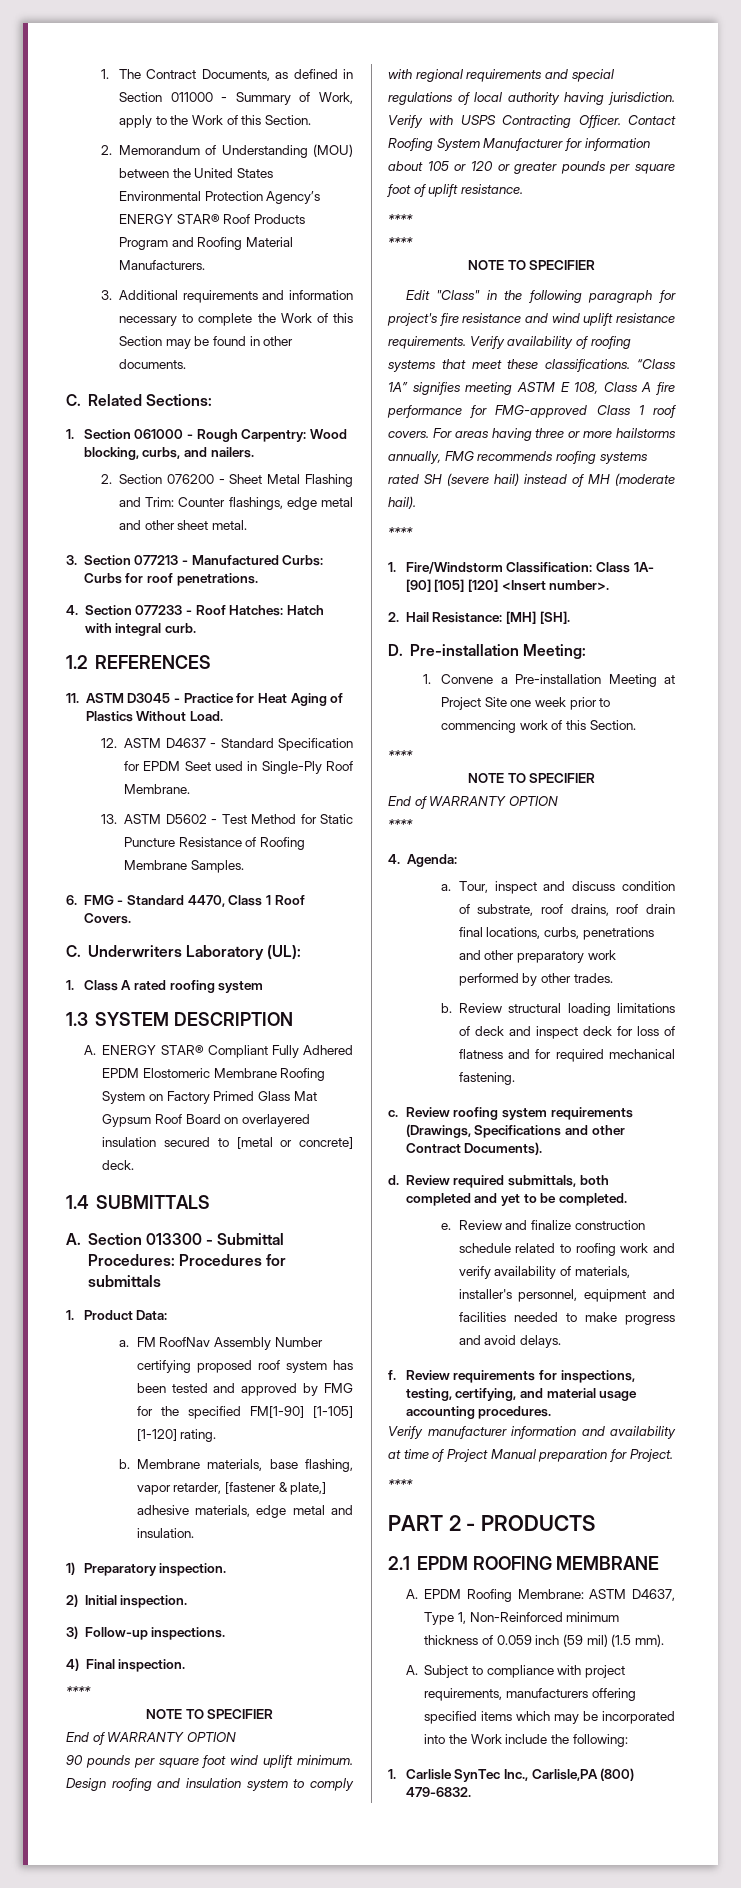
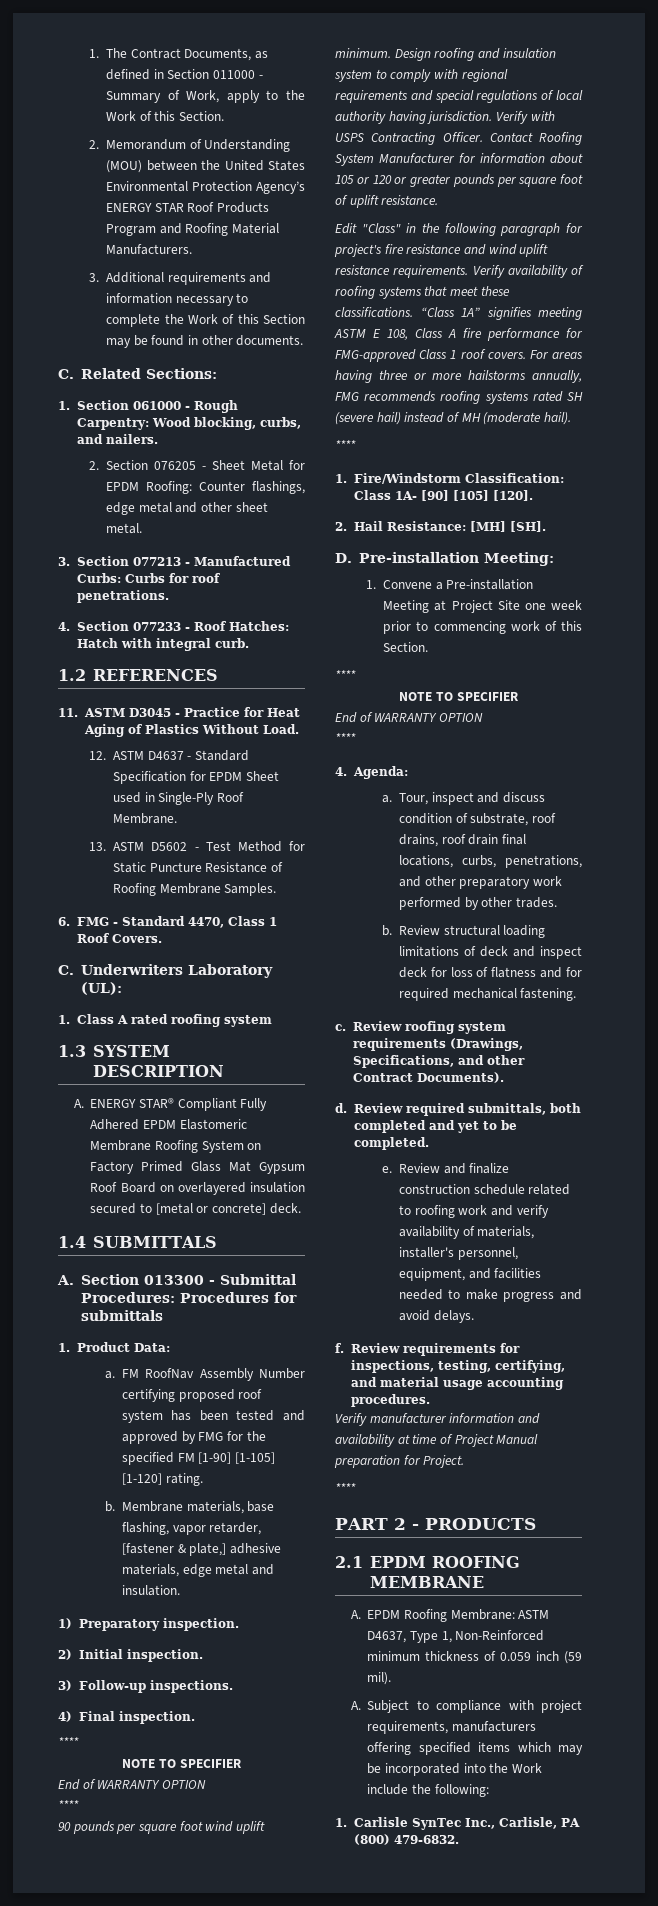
[176,214,220,224] STAR® -> [154,203,184,212] STAR
[166,474,214,484] 076200 -> [154,461,197,470] 076205
[305,474,353,487] [119,497,175,507] Flashing and Trim: -> [289,460,305,470] [106,481,193,494] for EPDM Roofing:
[184,761,211,771] Seet -> [246,771,280,781] Sheet
[143,1068,211,1078] Elostomeric -> [179,1119,247,1130] Elastomeric
[249,1406,304,1418] FM[1-90] -> [177,1452,232,1464] FM [1-90]
(236, 1737) none -> [58,1800,79,1810] // ****
[388,214,413,224] [388,237,413,247] [467,260,596,270] // **** // **** // NOTE TO SPECIFIER -> (439, 200) none
[467,579,610,592] [120] <Insert number>. -> [492,490,533,501] [120].
[582,927,654,940] penetrations -> [505,855,582,868] penetrations,
[474,1125,562,1138] Specifications -> [352,1055,454,1068] Specifications,
[584,1289,647,1302] equipment -> [398,1268,465,1281] equipment,
[586,1634,664,1647] mil) (1.5 mm). -> [367,1672,392,1685] mil).
[531,1769,598,1781] Carlisle,PA -> [498,1817,580,1829] Carlisle, PA

